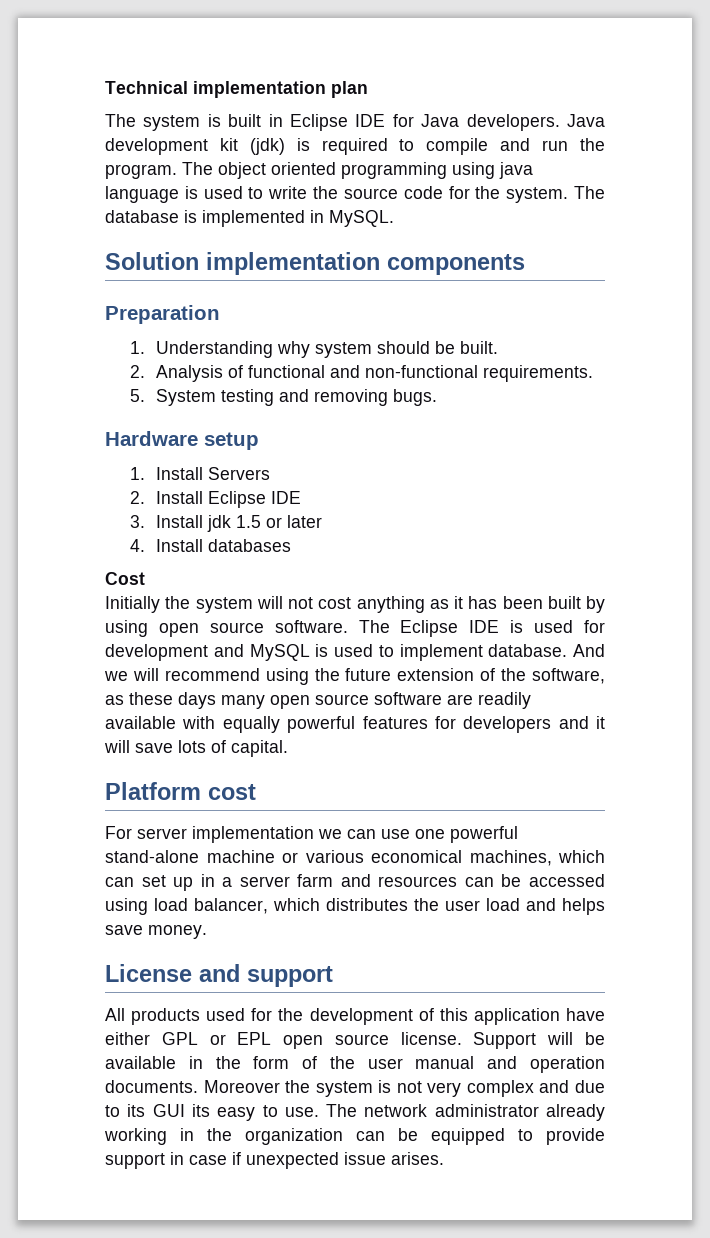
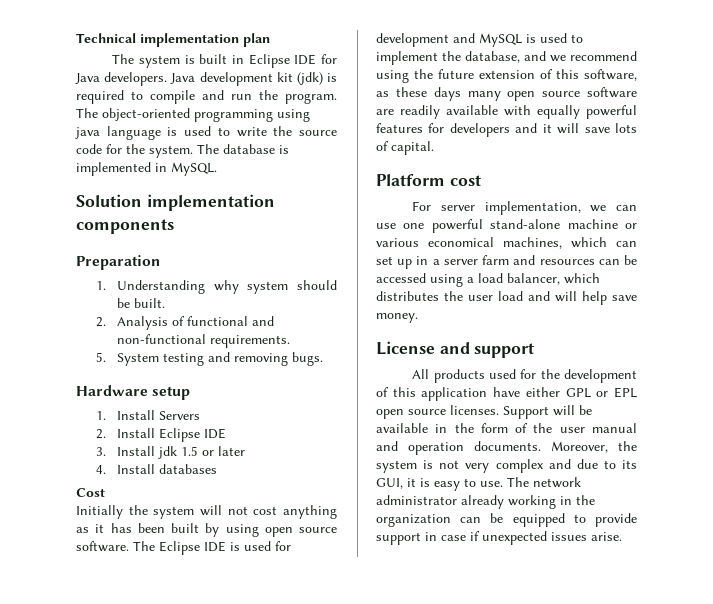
[218,162,336,179] object oriented -> [102,108,190,121] object-oriented
[488,644,605,657] [104,668,159,681] database. And we will -> [442,51,566,63] the database, and we
[501,668,527,681] the -> [556,69,579,79] this
[192,826,314,843] implementation -> [484,201,581,215] implementation,
(148, 906) none -> [467,277,474,283] a
[562,898,605,915] helps -> [555,291,607,305] will help
[400,1032,462,1045] license. -> [450,405,499,415] licenses.
[203,1080,280,1093] Moreover -> [551,441,608,453] Moreover,
[152,1104,210,1117] GUI its -> [376,478,430,489] GUI, it is
[344,1152,444,1165] issue arises. -> [551,532,622,541] issues arise.

